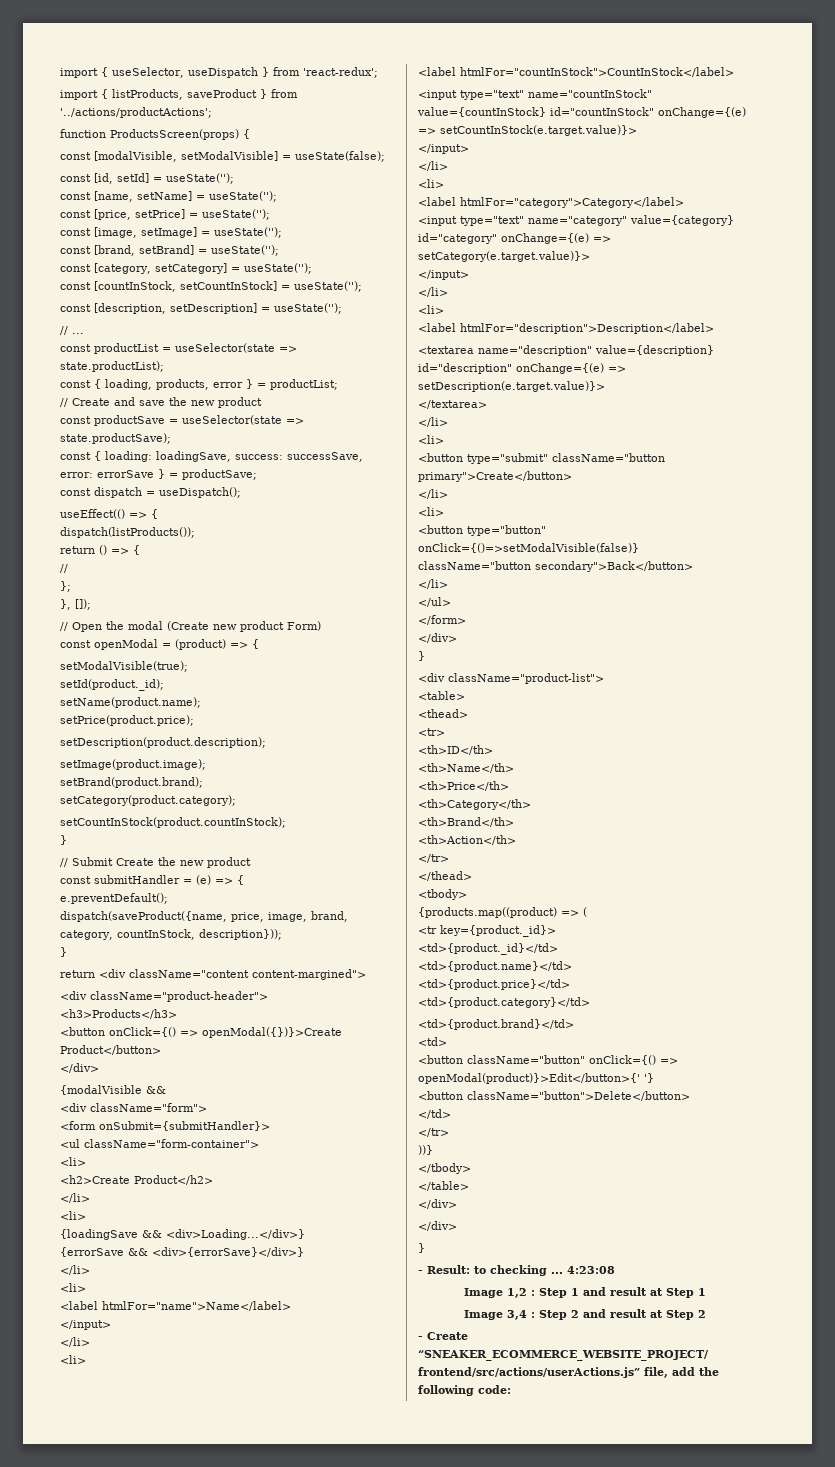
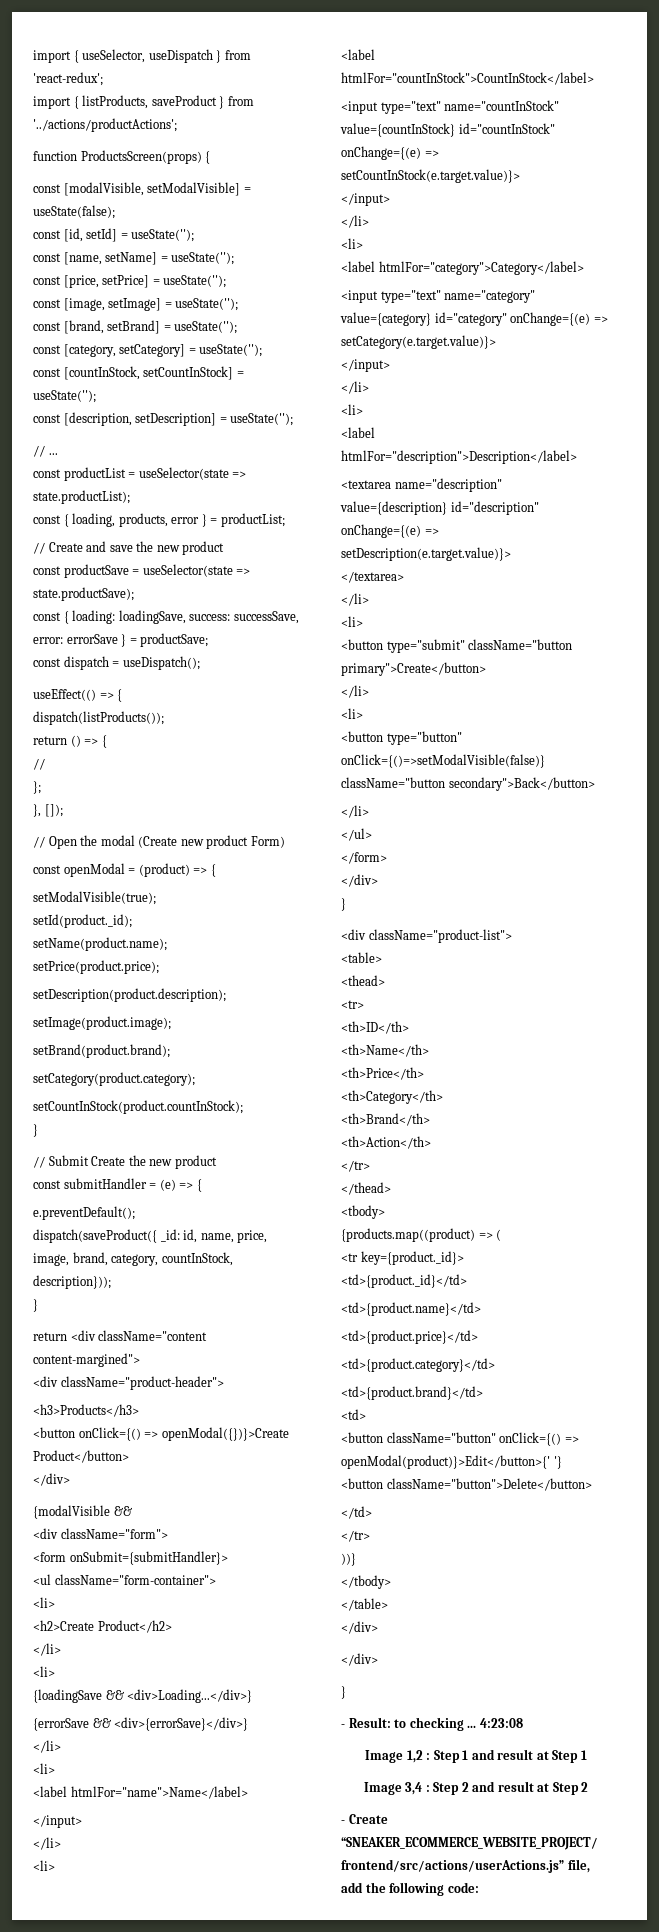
[60,911,227,922] dispatch(saveProduct({name, -> [33,1229,234,1243] dispatch(saveProduct({ _id: id, name,

